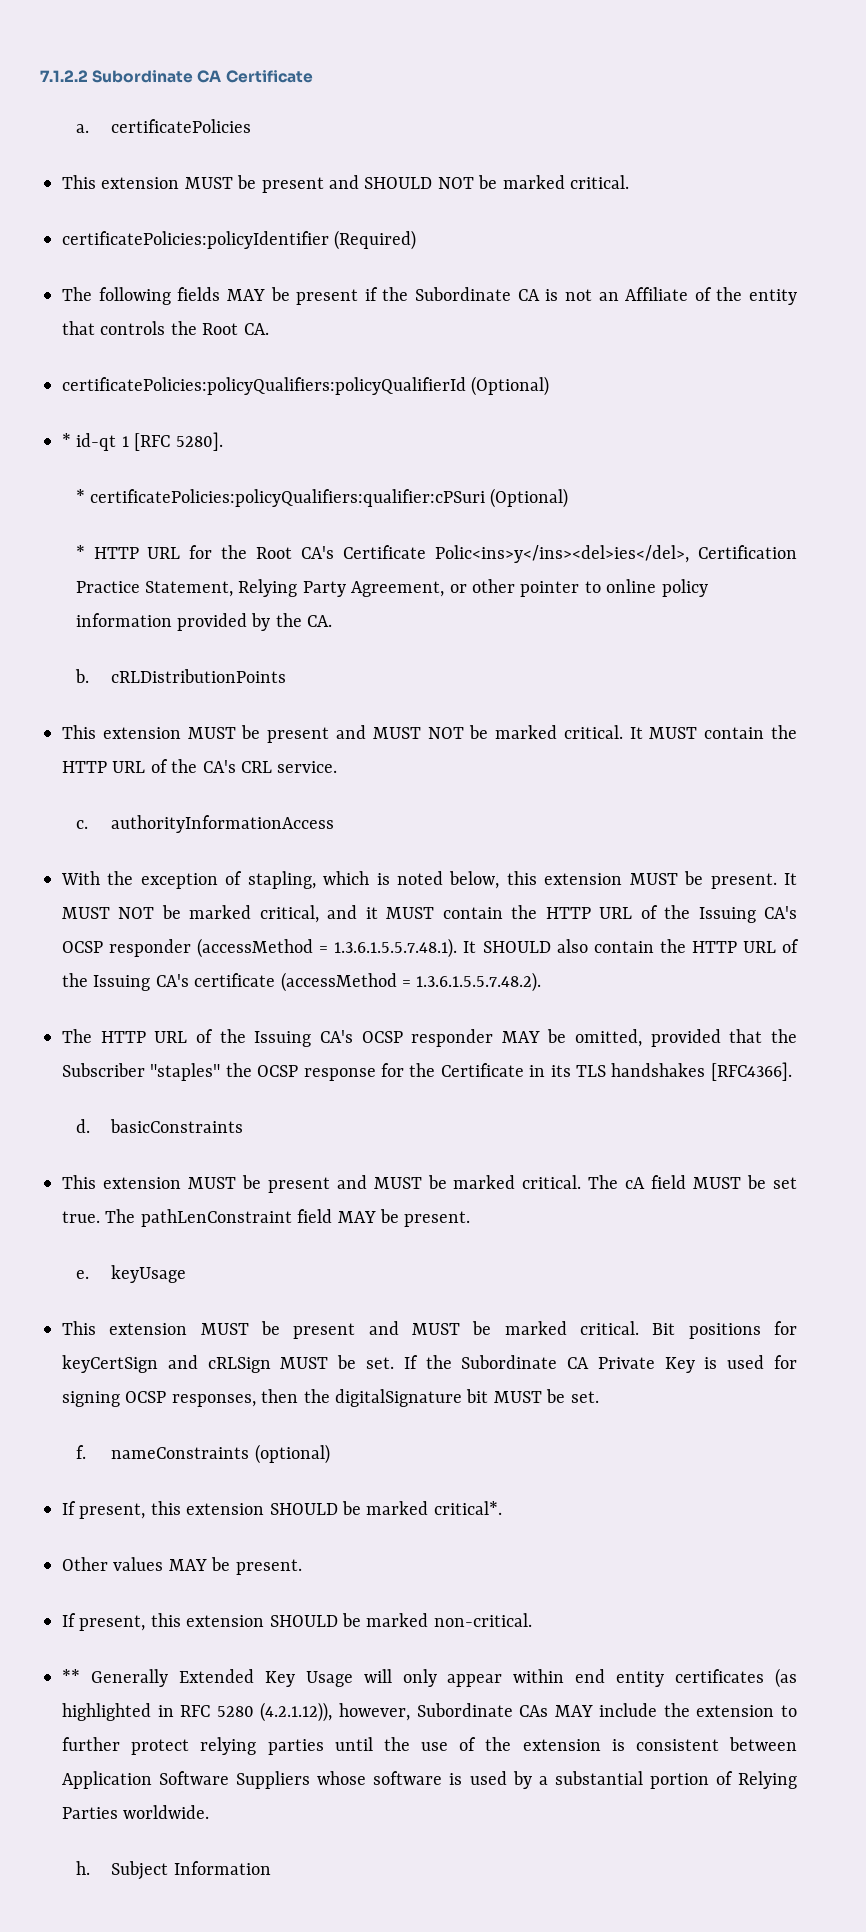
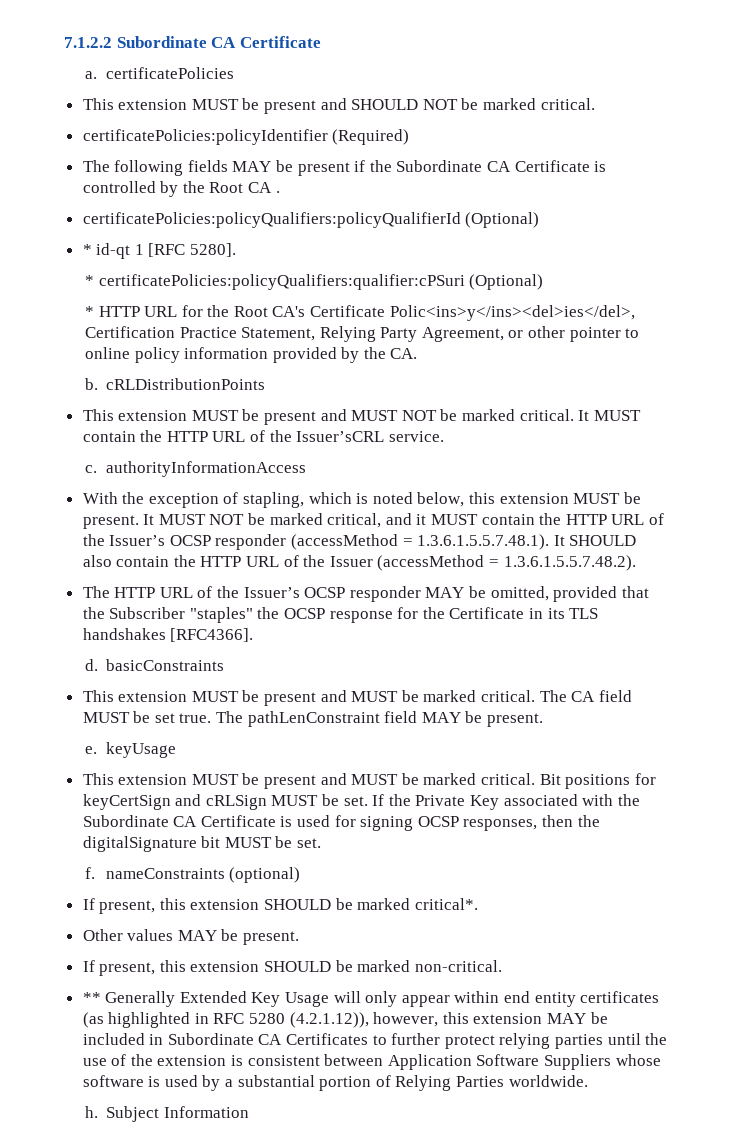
[545,287,797,305] [62,321,269,335] is not an Affiliate of the entity that controls the Root CA. -> [514,160,607,172] [82,181,280,197] Certificate is controlled by the Root CA .
[202,760,272,773] CA's CRL -> [296,431,385,442] Issuer’sCRL
[698,906,797,923] Issuing CA's -> [109,535,166,546] Issuer’s
[93,973,276,991] Issuing CA's certificate -> [329,556,373,567] Issuer
[254,1030,353,1047] Issuing CA's -> [243,587,300,598] Issuer’s
[625,1177,646,1189] cA -> [571,691,596,702] CA
[461,1355,695,1373] Subordinate CA Private Key -> [415,794,640,810] [82,815,276,827] Private Key associated with the Subordinate CA Certificate
[416,1703,775,1717] Subordinate CAs MAY include the extension -> [442,1012,608,1024] [82,1033,369,1045] this extension MAY be included in Subordinate CA Certificates

